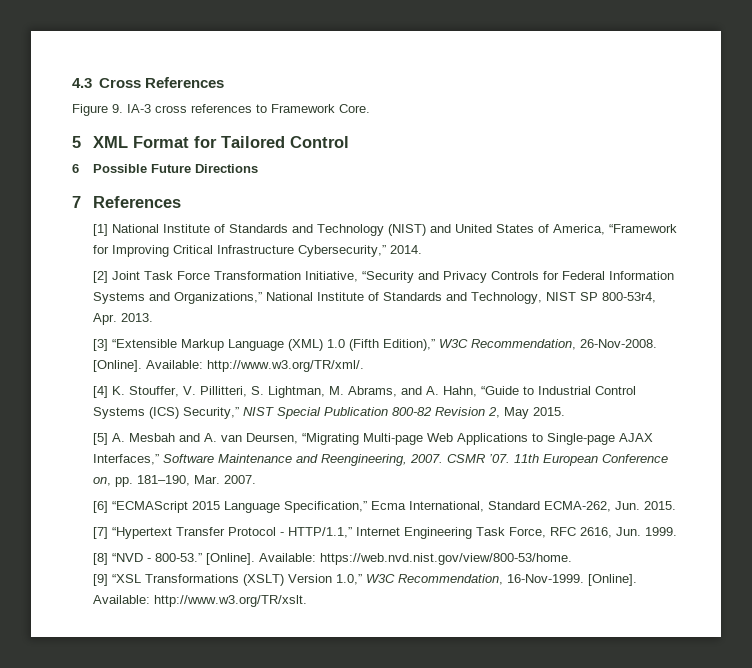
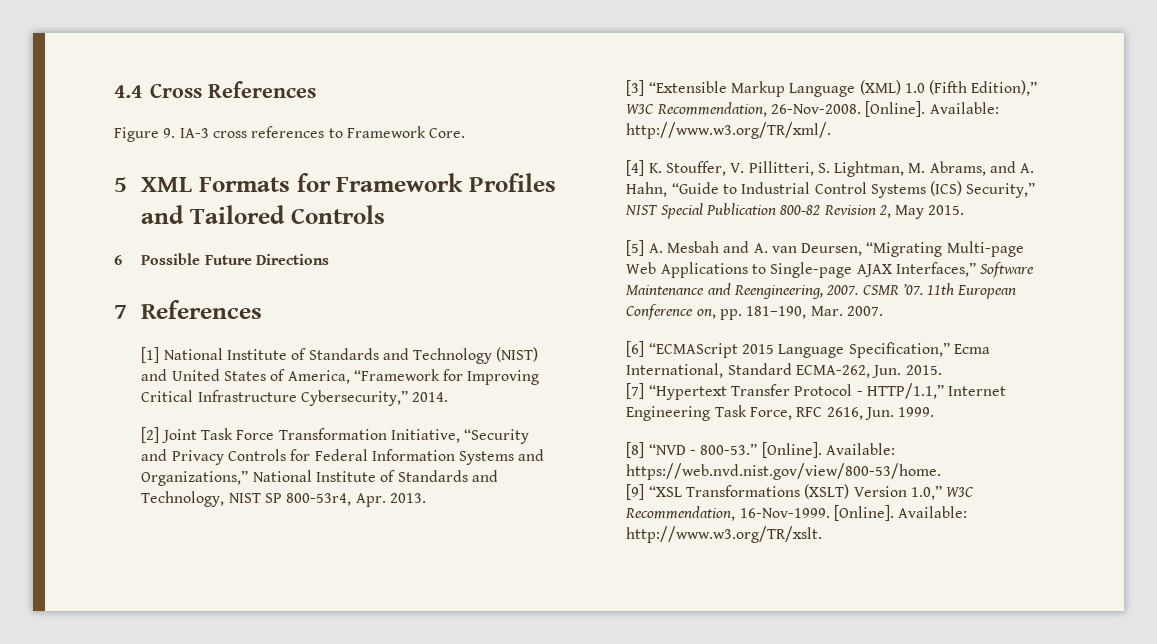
[72,78,92,88] 4.3 -> [114,85,142,98] 4.4
[132,136,349,148] Format for Tailored Control -> [198,173,557,192] [141,205,385,224] Formats for Framework Profiles and Tailored Controls

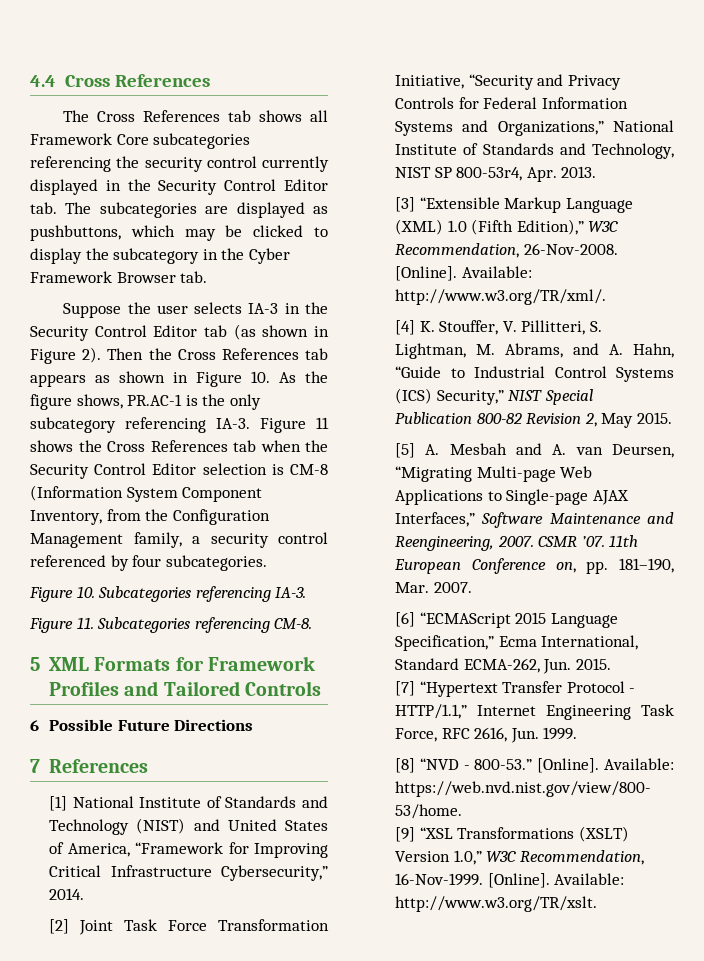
[114,126,466,142] Figure 9. IA-3 cross references to Framework Core. -> [63,110,328,122] [30,133,251,149] [30,156,329,172] [30,179,328,195] [30,202,328,218] [30,225,329,241] [30,248,290,264] [30,271,208,283] [63,302,328,318] [30,324,329,341] [30,347,328,364] [30,371,328,387] [30,394,261,410] [30,417,329,433] [30,440,328,452] [30,463,328,479] [30,485,263,502] [30,509,270,525] [30,532,328,548] [30,555,267,571] [29,586,307,602] [29,617,313,633] The Cross References tab shows all Framework Core subcategories referencing the security control currently displayed in the Security Control Editor tab. The subcategories are displayed as pushbuttons, which may be clicked to display the subcategory in the Cyber Framework Browser tab. // Suppose the user selects IA-3 in the Security Control Editor tab (as shown in Figure 2). Then the Cross References tab appears as shown in Figure 10. As the figure shows, PR.AC-1 is the only subcategory referencing IA-3. Figure 11 shows the Cross References tab when the Security Control Editor selection is CM-8 (Information System Component Inventory, from the Configuration Management family, a security control referenced by four subcategories. // Figure 10. Subcategories referencing IA-3. // Figure 11. Subcategories referencing CM-8.

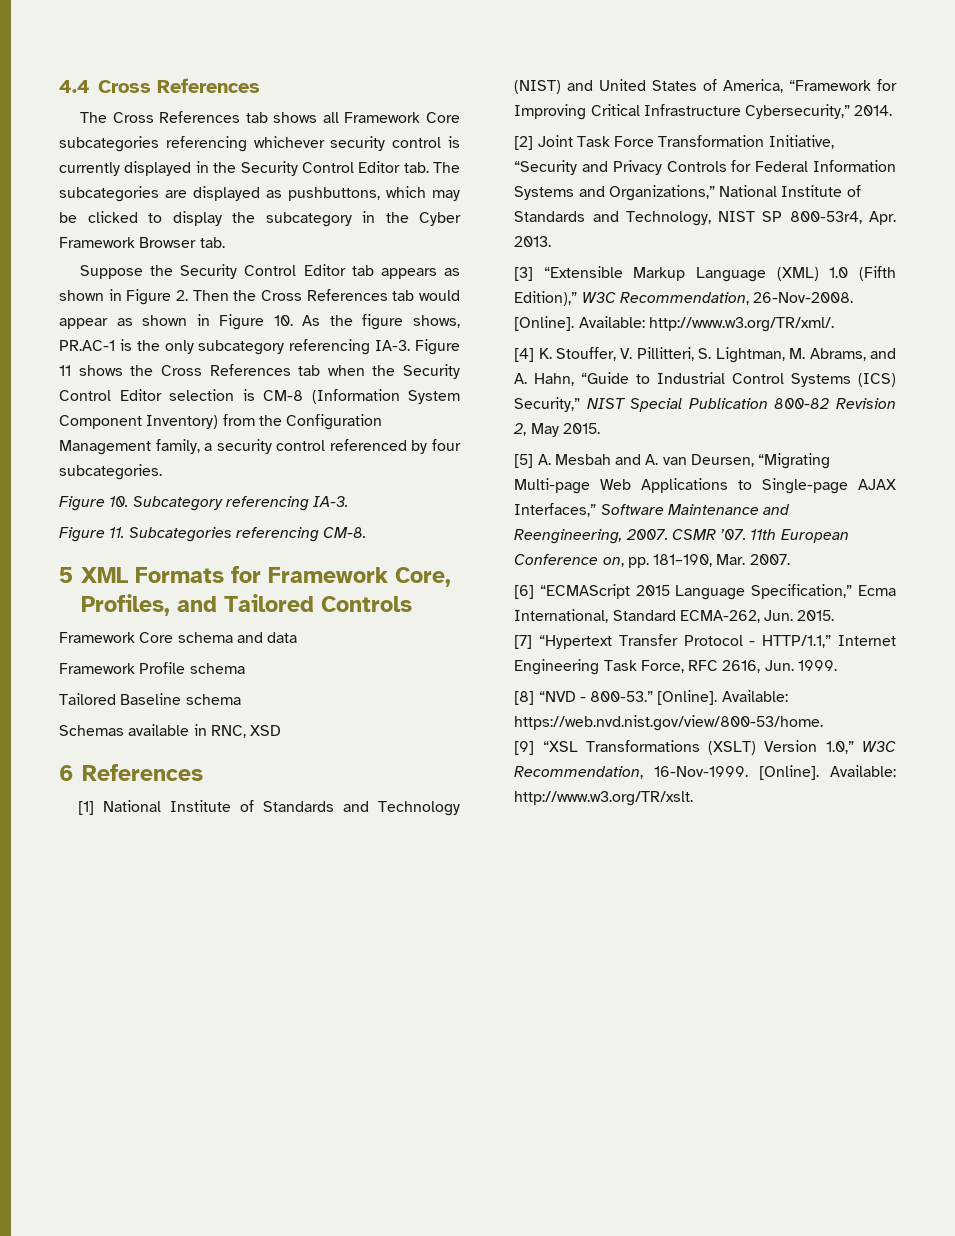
[116,156,257,172] the security control -> [253,136,461,151] whichever security control is
[156,302,328,314] user selects IA-3 in the -> (174, 270) none
[233,324,329,340] [30,347,102,364] (as shown in Figure 2). -> [380,268,460,279] [59,289,188,305] appears as shown in Figure 2.
[30,374,86,387] appears -> [419,290,460,301] [59,318,108,329] would appear
[30,510,102,525] Inventory, -> [146,415,219,429] Inventory)
[98,586,192,602] Subcategories -> [132,496,223,511] Subcategory
[49,681,120,696] Profiles -> [395,567,451,587] [81,594,170,616] Core, Profiles,
[30,719,254,731] [30,759,40,773] 6 Possible Future Directions // 7 -> [59,632,298,643] [59,662,245,674] [59,693,241,705] [59,724,282,738] [59,765,74,781] Framework Core schema and data // Framework Profile schema // Tailored Baseline schema // Schemas available in RNC, XSD // 6

